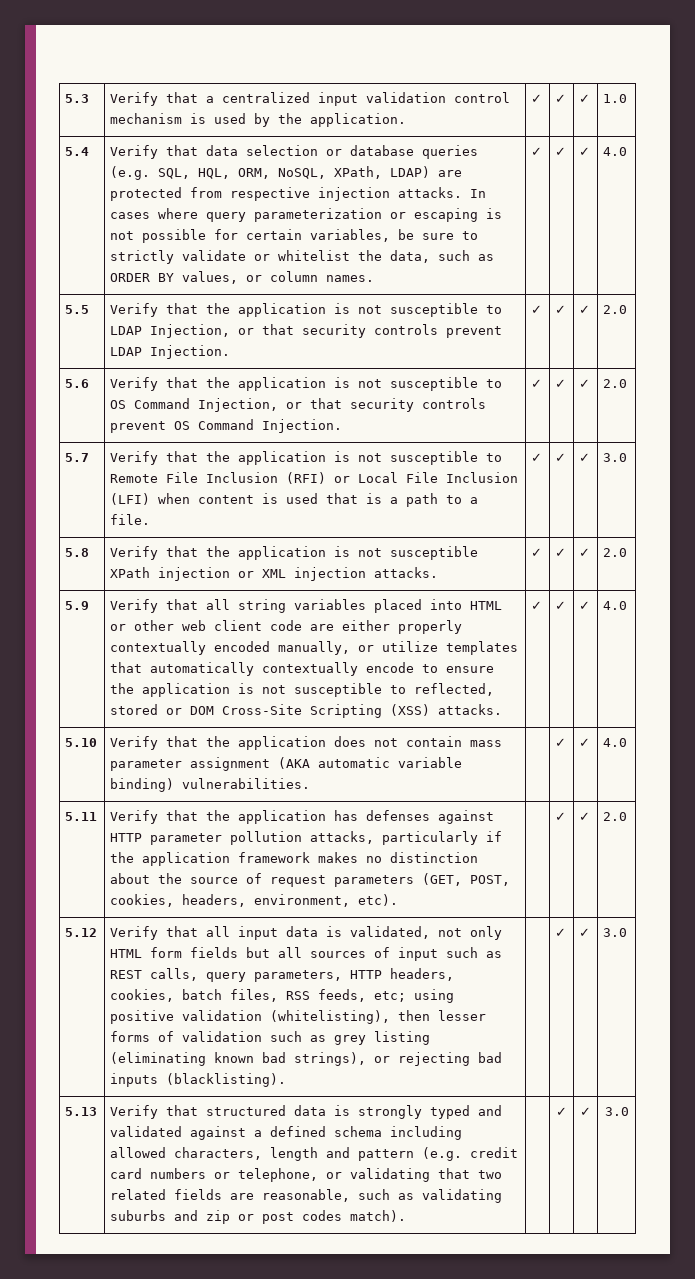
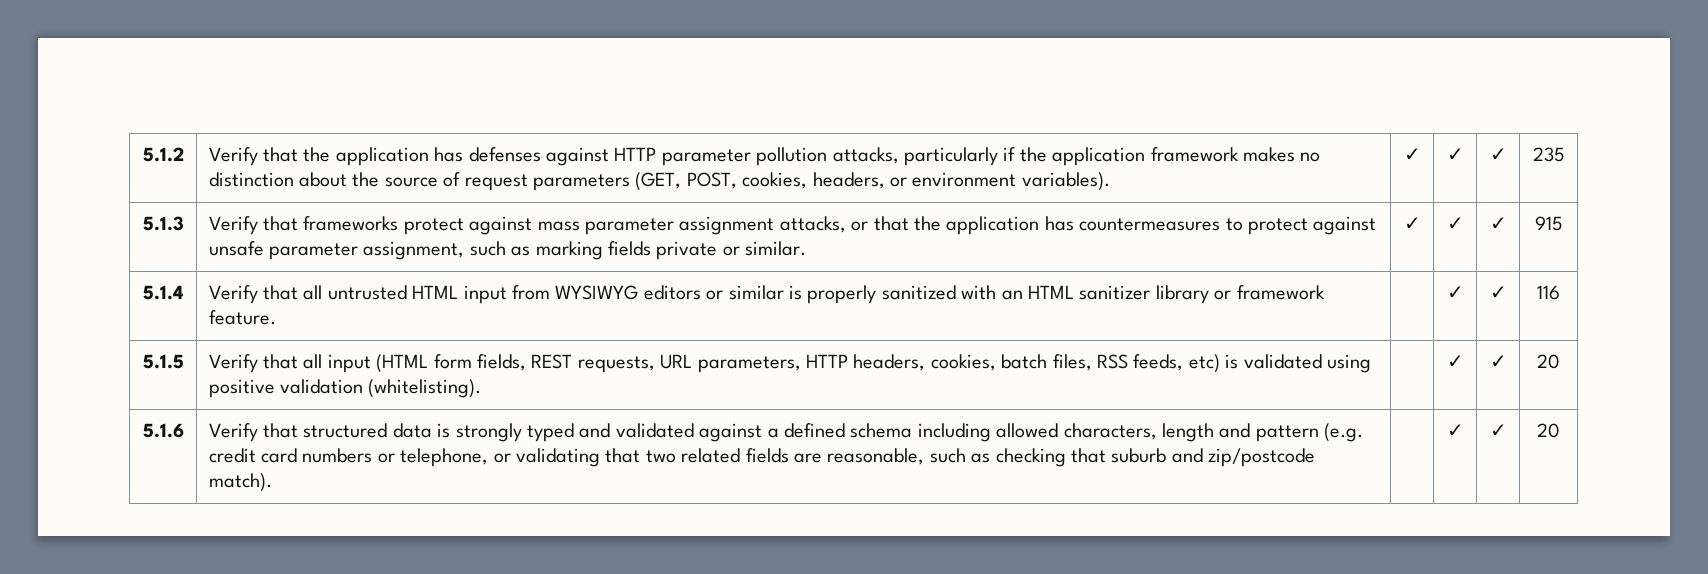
[65,94,90,103] [110,92,511,106] [110,113,407,127] [531,94,543,103] [555,94,567,103] [579,94,591,103] [603,94,628,103] [65,147,90,156] [110,145,479,159] [110,166,463,180] [110,187,487,201] [110,208,503,222] [110,229,479,243] [110,250,495,264] [110,271,375,284] [531,147,543,156] [555,147,567,156] [579,147,591,156] [603,147,628,156] [65,305,90,314] [110,303,503,317] [110,324,503,338] [110,345,231,359] [531,305,543,314] [555,305,567,314] [579,305,591,314] [603,305,628,314] [65,379,90,388] [110,377,503,391] [110,398,487,412] [110,419,343,433] [531,379,543,388] [555,379,567,388] [579,379,591,388] [603,379,628,388] [65,453,90,462] [110,451,503,465] [110,472,519,484] [110,493,479,507] [110,514,151,525] [531,453,543,462] [555,453,567,462] [579,453,591,462] [603,453,628,462] [65,548,90,557] [110,546,479,560] [110,567,439,581] [531,548,543,557] [555,548,567,557] [579,548,591,557] [603,548,628,557] [65,601,90,610] [110,599,503,613] [110,620,463,634] [110,641,519,655] [110,662,495,676] [110,683,495,697] [110,704,503,718] [531,601,543,610] [555,601,567,610] [579,601,591,610] [603,601,628,610] [65,738,98,747] [110,736,503,750] [110,757,463,771] [110,778,311,792] [555,738,567,747] [579,738,591,747] [603,738,628,747] [65,812,98,821] 5.3 | Verify that a centralized input validation control mechanism is used by the application. | ✓ | ✓ | ✓ | 1.0 // 5.4 | Verify that data selection or database queries (e.g. SQL, HQL, ORM, NoSQL, XPath, LDAP) are protected from respective injection attacks. In cases where query parameterization or escaping is not possible for certain variables, be sure to strictly validate or whitelist the data, such as ORDER BY values, or column names. | ✓ | ✓ | ✓ | 4.0 // 5.5 | Verify that the application is not susceptible to LDAP Injection, or that security controls prevent LDAP Injection. | ✓ | ✓ | ✓ | 2.0 // 5.6 | Verify that the application is not susceptible to OS Command Injection, or that security controls prevent OS Command Injection. | ✓ | ✓ | ✓ | 2.0 // 5.7 | Verify that the application is not susceptible to Remote File Inclusion (RFI) or Local File Inclusion (LFI) when content is used that is a path to a file. | ✓ | ✓ | ✓ | 3.0 // 5.8 | Verify that the application is not susceptible XPath injection or XML injection attacks. | ✓ | ✓ | ✓ | 2.0 // 5.9 | Verify that all string variables placed into HTML or other web client code are either properly contextually encoded manually, or utilize templates that automatically contextually encode to ensure the application is not susceptible to reflected, stored or DOM Cross-Site Scripting (XSS) attacks. | ✓ | ✓ | ✓ | 4.0 // 5.10 | Verify that the application does not contain mass parameter assignment (AKA automatic variable binding) vulnerabilities. | | ✓ | ✓ | 4.0 // 5.11 -> [142,147,184,162] 5.1.2
[254,894,399,907] [555,812,567,821] [579,812,591,821] [603,812,628,821] [65,928,98,937] environment, etc). | | ✓ | ✓ | 2.0 // 5.12 -> [889,172,1110,191] [1403,148,1421,161] [1446,148,1464,161] [1489,148,1507,161] [1532,147,1565,162] [142,216,184,231] [208,216,1377,235] [208,241,807,260] [1403,217,1421,230] [1446,217,1464,230] [1489,217,1507,230] [1534,216,1563,231] [142,285,184,300] [208,285,1325,304] [208,310,276,325] [1446,286,1464,299] [1489,286,1507,299] [1537,285,1560,300] [142,354,184,369] or environment variables). | ✓ | ✓ | ✓ | 235 // 5.1.3 | Verify that frameworks protect against mass parameter assignment attacks, or that the application has countermeasures to protect against unsafe parameter assignment, such as marking fields private or similar. | ✓ | ✓ | ✓ | 915 // 5.1.4 | Verify that all untrusted HTML input from WYSIWYG editors or similar is properly sanitized with an HTML sanitizer library or framework feature. | | ✓ | ✓ | 116 // 5.1.5
[286,926,503,940] [110,947,503,961] [110,968,247,982] data is validated, not only HTML form fields but all sources of input such as REST calls, query -> [376,354,693,373] (HTML form fields, REST requests, URL
[374,989,455,1003] [110,1010,487,1024] [110,1031,431,1045] [110,1052,503,1066] [110,1073,287,1087] [555,928,567,937] [579,928,591,937] [603,928,628,937] [65,1107,98,1116] etc; using positive validation (whitelisting), then lesser forms of validation such as grey listing (eliminating known bad strings), or rejecting bad inputs (blacklisting). | | ✓ | ✓ | 3.0 // 5.13 -> [1188,354,1371,373] [208,379,482,398] [1446,355,1464,368] [1489,355,1507,368] [1537,354,1560,369] [142,423,184,438] etc) is validated using positive validation (whitelisting). | | ✓ | ✓ | 20 // 5.1.6
[422,1189,503,1203] [110,1210,343,1224] validating suburbs and zip or post codes -> [995,448,1316,467] checking that suburb and zip/postcode
[604,1107,629,1116] 3.0 -> [1537,423,1560,438] 20

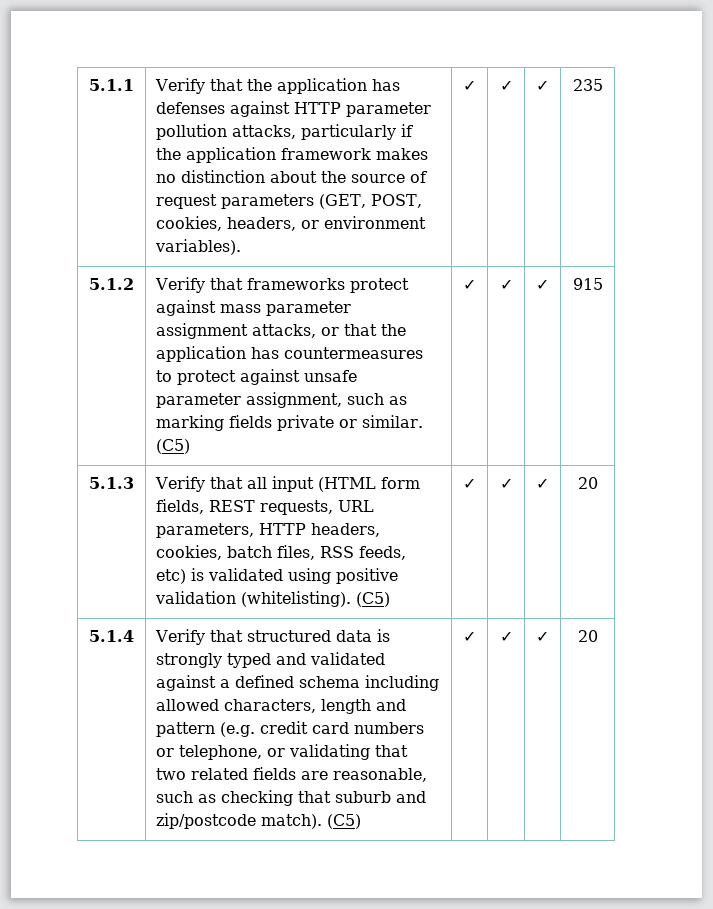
[142,147,184,162] 5.1.2 -> [89,79,134,91] 5.1.1
[142,216,184,231] 5.1.3 -> [89,278,134,290] 5.1.2
(807, 248) none -> [156,439,191,454] (C5)
[142,285,184,300] [208,285,1325,304] [208,310,276,325] [1446,286,1464,299] [1489,286,1507,299] [1537,285,1560,300] [142,354,184,369] 5.1.4 | Verify that all untrusted HTML input from WYSIWYG editors or similar is properly sanitized with an HTML sanitizer library or framework feature. | | ✓ | ✓ | 116 // 5.1.5 -> [89,477,134,489] 5.1.3
(482, 388) | -> [356,592,391,607] [463,478,476,489] (C5) | ✓
[142,423,184,438] 5.1.6 -> [89,630,134,642] 5.1.4
(272, 482) | -> [327,814,362,829] [463,631,476,642] (C5) | ✓

